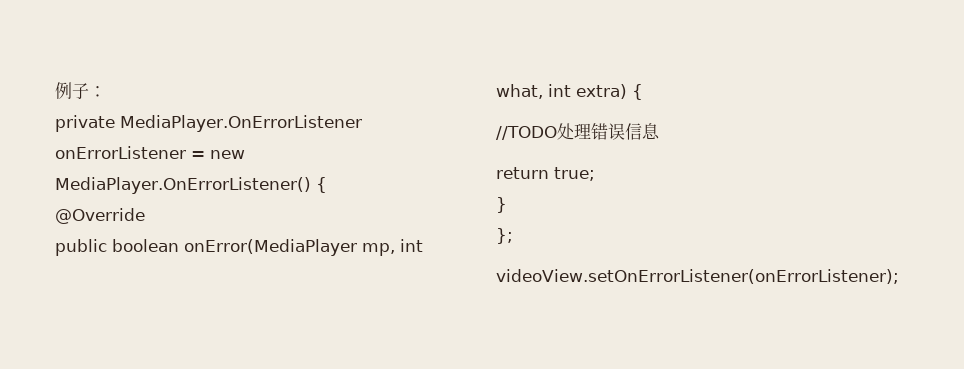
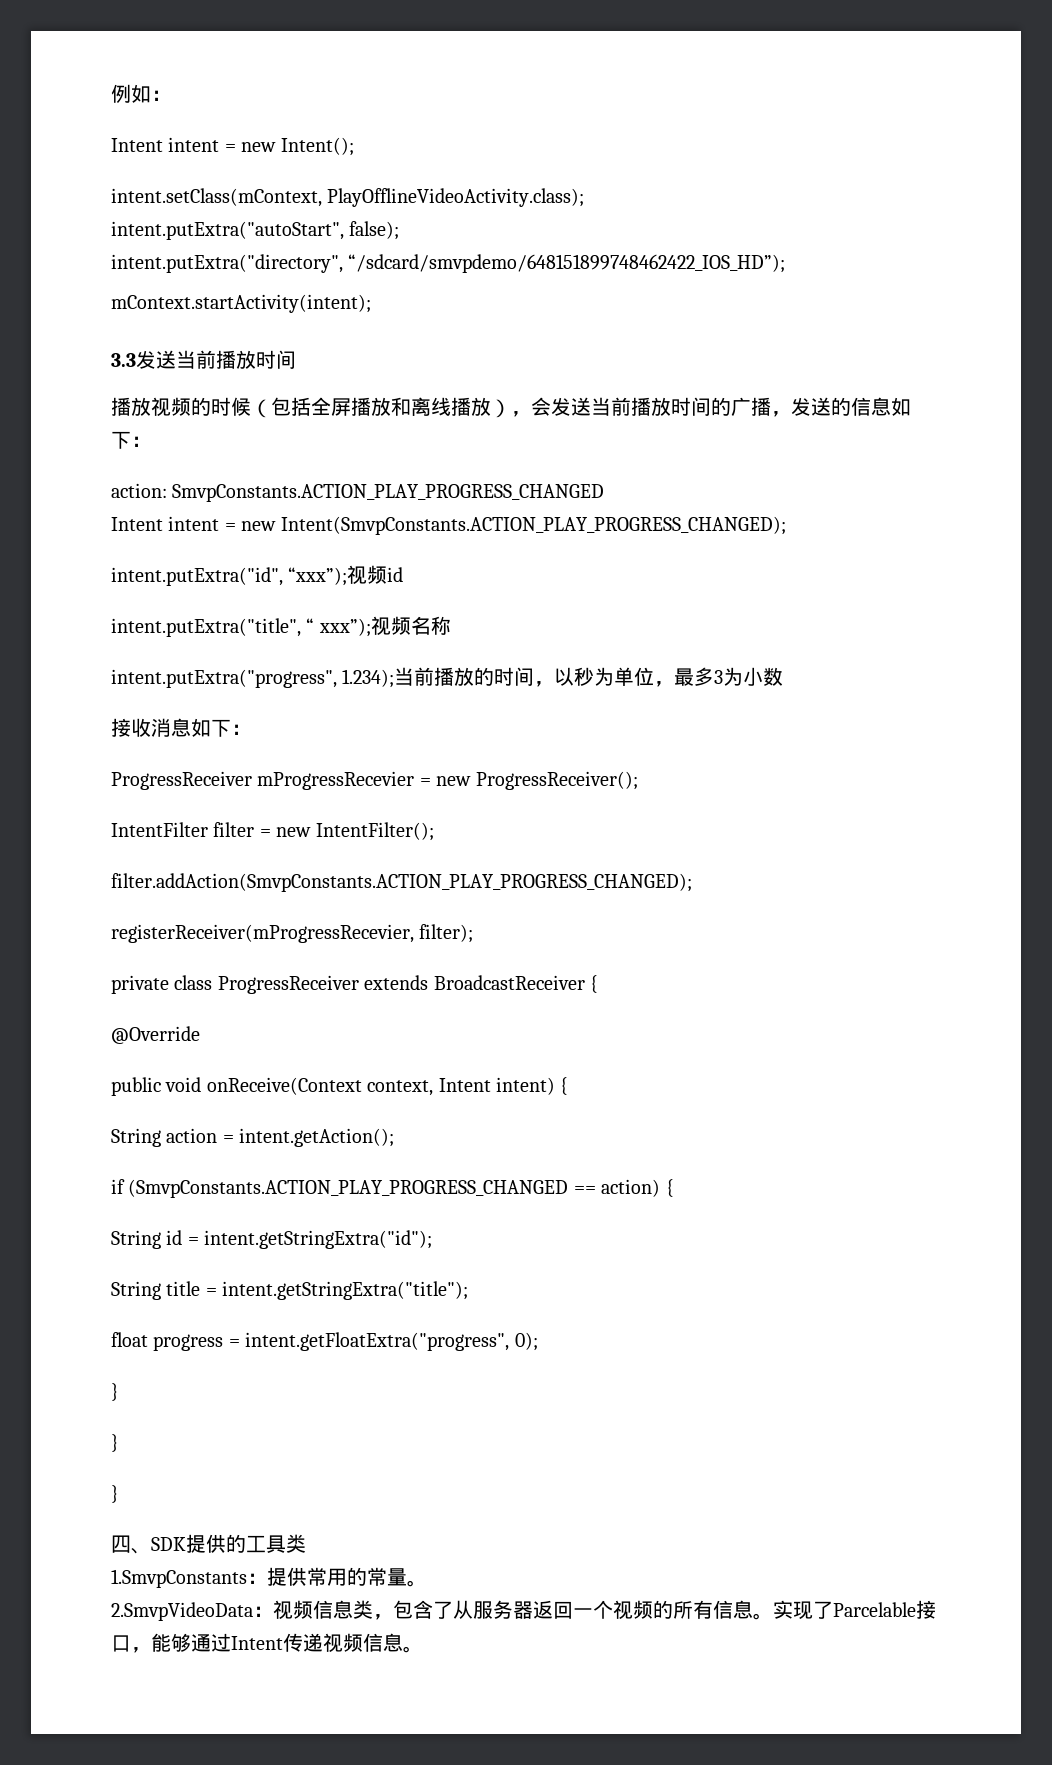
[72,83,106,99] [55,115,362,132] [55,146,245,159] [55,177,327,194] [55,208,145,224] [55,239,423,256] [496,84,643,100] [496,123,660,140] [496,167,595,181] [496,197,507,213] [496,228,513,244] [496,269,899,284] 子： // private MediaPlayer.OnErrorListener onErrorListener = new MediaPlayer.OnErrorListener() { // @Override // public boolean onError(MediaPlayer mp, int what, int extra) { // //TODO处理错误信息 // return true; // } // }; // videoView.setOnErrorListener(onErrorListener); -> [131,84,171,103] [111,137,354,156] [111,188,585,207] [111,221,400,240] [111,254,786,273] [111,294,371,313] [111,350,296,369] [111,397,911,418] [111,431,151,449] [111,483,605,502] [111,516,786,535] [111,565,404,586] [111,616,451,637] [111,667,784,688] [111,718,251,737] [111,771,638,790] [111,822,434,841] [111,873,692,892] [111,924,474,943] [111,975,598,994] [111,1026,200,1044] [111,1077,569,1096] [111,1128,395,1147] [111,1179,674,1198] [111,1230,433,1249] [111,1281,469,1300] [111,1332,538,1351] [111,1383,119,1401] [111,1434,119,1452] [111,1485,119,1503] [111,1534,306,1554] [111,1567,427,1588] [111,1600,936,1621] [111,1633,423,1653] 如： // Intent intent = new Intent(); // intent.setClass(mContext, PlayOfflineVideoActivity.class); // intent.putExtra("autoStart", false); // intent.putExtra("directory", “/sdcard/smvpdemo/648151899748462422_IOS_HD”); // mContext.startActivity(intent); // 3.3发送当前播放时间 // 播放视频的时候（包括全屏播放和离线播放），会发送当前播放时间的广播，发送的信息如下： // action: SmvpConstants.ACTION_PLAY_PROGRESS_CHANGED // Intent intent = new Intent(SmvpConstants.ACTION_PLAY_PROGRESS_CHANGED); // intent.putExtra("id", “xxx”);视频id // intent.putExtra("title", “ xxx”);视频名称 // intent.putExtra("progress", 1.234);当前播放的时间，以秒为单位，最多3为小数 // 接收消息如下： // ProgressReceiver mProgressRecevier = new ProgressReceiver(); // IntentFilter filter = new IntentFilter(); // filter.addAction(SmvpConstants.ACTION_PLAY_PROGRESS_CHANGED); // registerReceiver(mProgressRecevier, filter); // private class ProgressReceiver extends BroadcastReceiver { // @Override // public void onReceive(Context context, Intent intent) { // String action = intent.getAction(); // if (SmvpConstants.ACTION_PLAY_PROGRESS_CHANGED == action) { // String id = intent.getStringExtra("id"); // String title = intent.getStringExtra("title"); // float progress = intent.getFloatExtra("progress", 0); // } // } // } // 四、SDK提供的工具类 // 1.SmvpConstants：提供常用的常量。 // 2.SmvpVideoData：视频信息类，包含了从服务器返回一个视频的所有信息。实现了Parcelable接口，能够通过Intent传递视频信息。

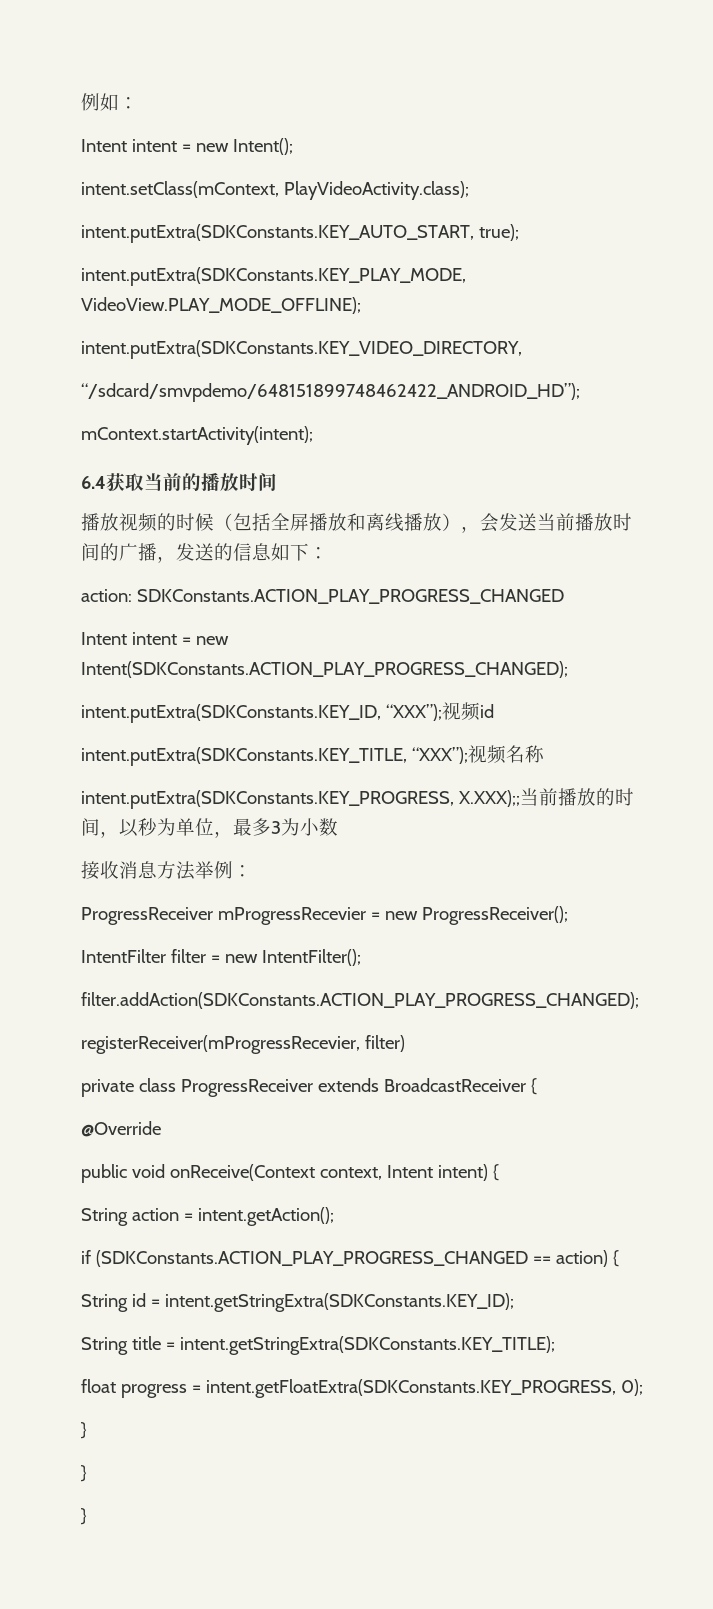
[327,188,585,207] [111,221,400,240] [111,254,786,273] [111,294,371,313] [111,350,216,369] PlayOfflineVideoActivity.class); // intent.putExtra("autoStart", false); // intent.putExtra("directory", “/sdcard/smvpdemo/648151899748462422_IOS_HD”); // mContext.startActivity(intent); // 3.3发送当前 -> [283,181,469,200] [81,224,519,243] [81,267,466,286] [81,297,361,314] [81,340,522,359] [81,383,580,402] [81,426,313,445] [81,473,201,491] PlayVideoActivity.class); // intent.putExtra(SDKConstants.KEY_AUTO_START, true); // intent.putExtra(SDKConstants.KEY_PLAY_MODE, VideoView.PLAY_MODE_OFFLINE); // intent.putExtra(SDKConstants.KEY_VIDEO_DIRECTORY, // “/sdcard/smvpdemo/648151899748462422_ANDROID_HD”); // mContext.startActivity(intent); // 6.4获取当前的
[172,484,605,502] [111,516,786,535] [111,567,348,586] SmvpConstants.ACTION_PLAY_PROGRESS_CHANGED // Intent intent = new Intent(SmvpConstants.ACTION_PLAY_PROGRESS_CHANGED); // intent.putExtra("id", “xxx”); -> [136,589,564,604] [81,632,229,645] [81,661,568,678] [81,704,442,723] SDKConstants.ACTION_PLAY_PROGRESS_CHANGED // Intent intent = new Intent(SDKConstants.ACTION_PLAY_PROGRESS_CHANGED); // intent.putExtra(SDKConstants.KEY_ID, “XXX”);
[111,618,371,637] intent.putExtra("title", “ xxx”); -> [81,747,468,766] intent.putExtra(SDKConstants.KEY_TITLE, “XXX”);
[111,669,395,688] intent.putExtra("progress", 1.234); -> [81,790,520,809] intent.putExtra(SDKConstants.KEY_PROGRESS, X.XXX);;
[191,718,231,737] 如下 -> [157,861,233,880] 方法举例
[111,873,692,892] filter.addAction(SmvpConstants.ACTION_PLAY_PROGRESS_CHANGED); -> [81,992,639,1009] filter.addAction(SDKConstants.ACTION_PLAY_PROGRESS_CHANGED);
[419,924,474,943] filter); -> [364,1035,405,1052] filter)
[128,1179,569,1198] (SmvpConstants.ACTION_PLAY_PROGRESS_CHANGED -> [95,1250,528,1267] (SDKConstants.ACTION_PLAY_PROGRESS_CHANGED
[204,1230,433,1249] intent.getStringExtra("id"); -> [164,1293,514,1312] intent.getStringExtra(SDKConstants.KEY_ID);
[222,1281,469,1300] intent.getStringExtra("title"); -> [179,1336,555,1355] intent.getStringExtra(SDKConstants.KEY_TITLE);
[245,1332,510,1351] intent.getFloatExtra("progress", -> [205,1379,616,1398] intent.getFloatExtra(SDKConstants.KEY_PROGRESS,
[111,1534,306,1554] [111,1567,427,1588] [111,1600,936,1621] [111,1633,423,1653] // 四、SDK提供的工具类 // 1.SmvpConstants：提供常用的常量。 // 2.SmvpVideoData：视频信息类，包含了从服务器返回一个视频的所有信息。实现了Parcelable接口，能够通过Intent传递视频信息。 -> (87, 1516) none

